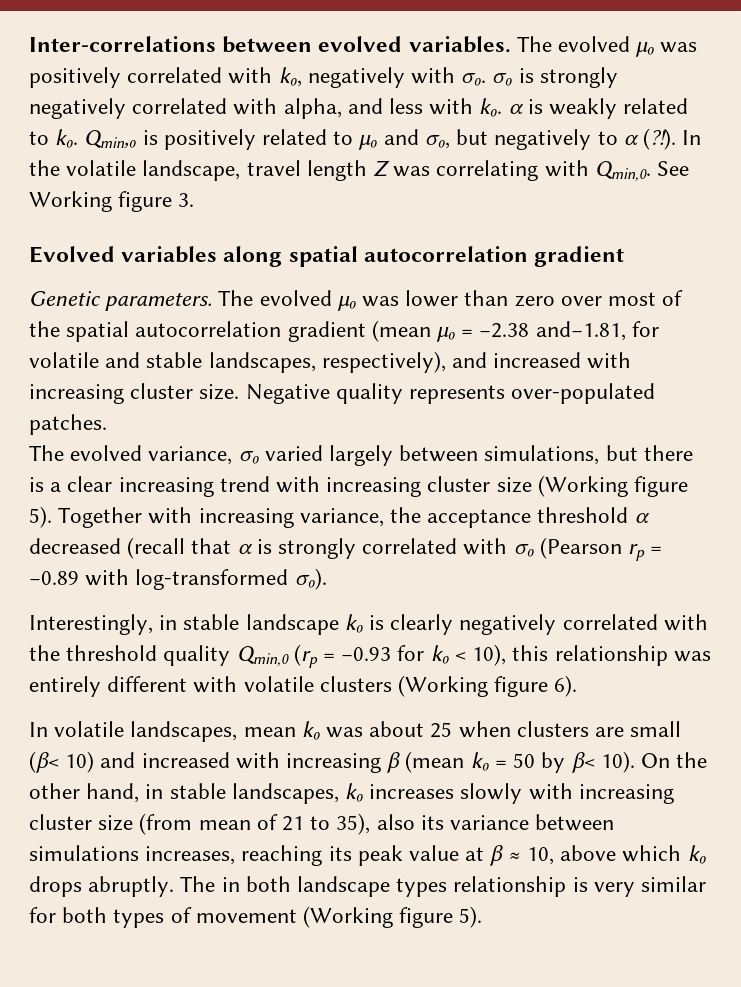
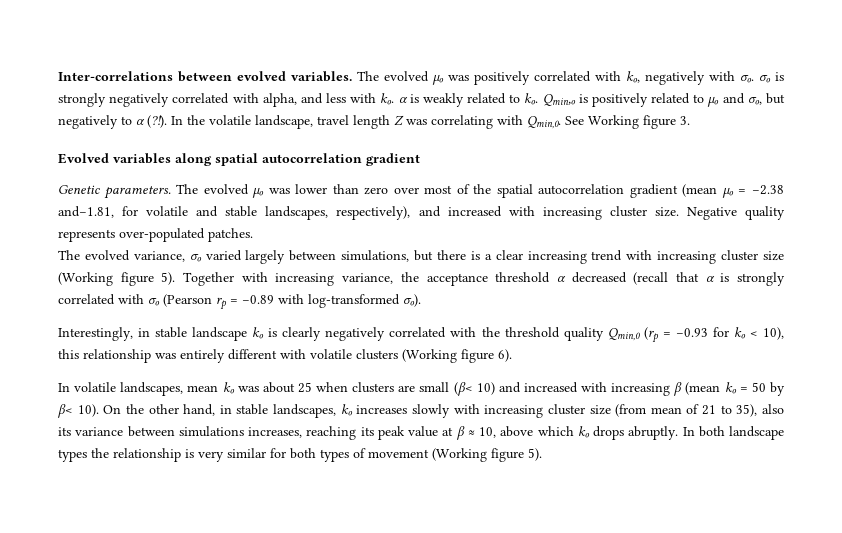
[180,876,240,892] The in -> [682,427,695,436] In
(448, 887) none -> [91,448,109,458] the

